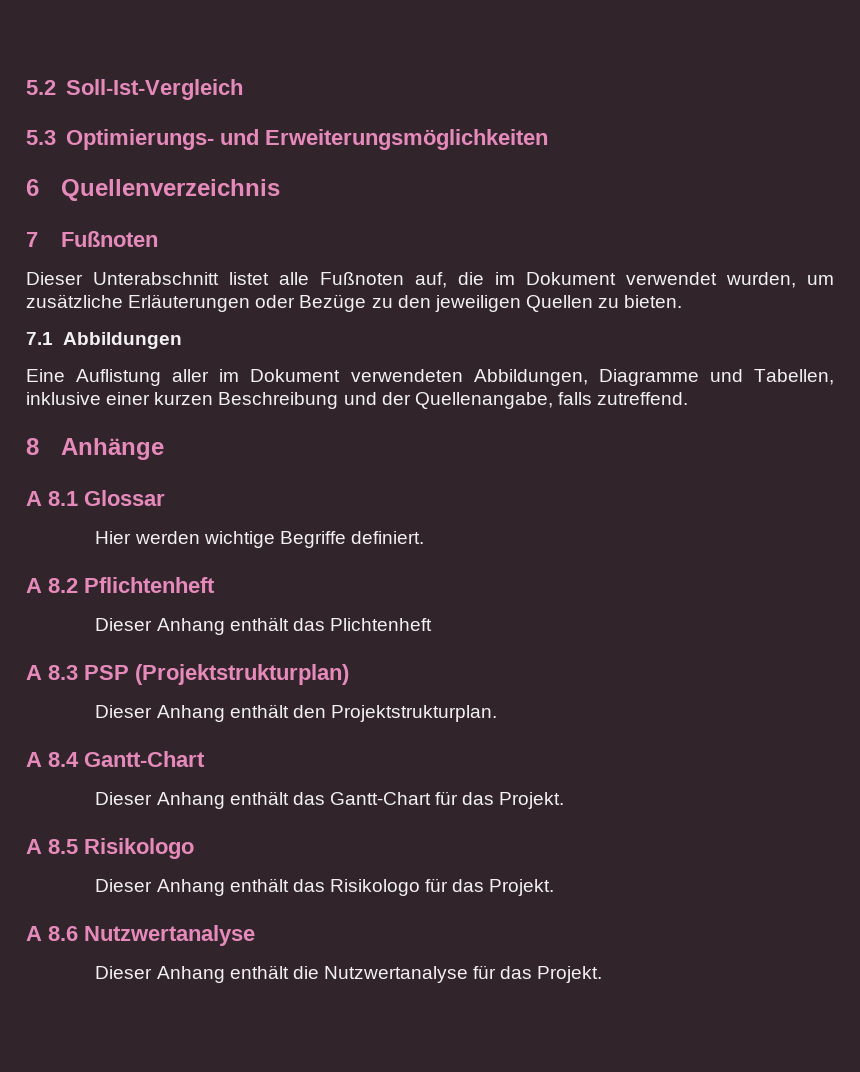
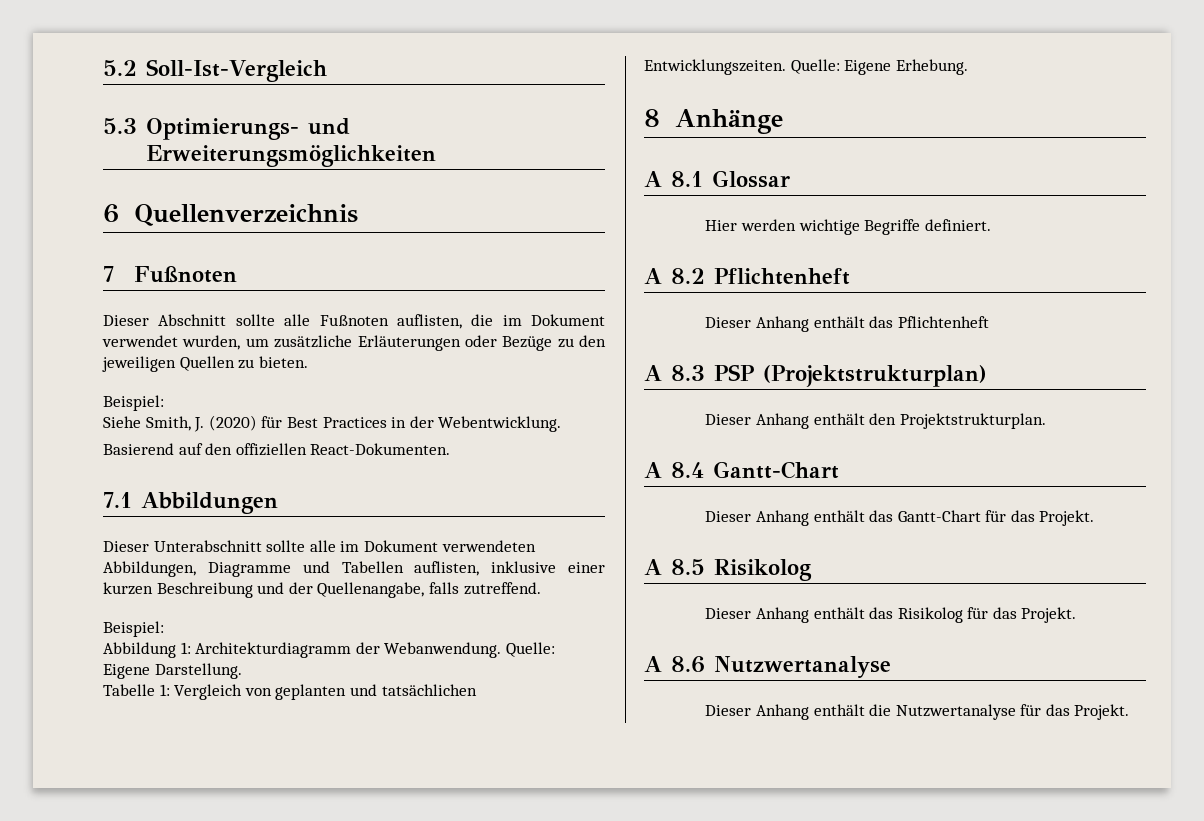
[93,272,269,285] Unterabschnitt listet -> [158,314,275,326] Abschnitt sollte
[415,272,447,288] auf, -> [396,314,462,329] auflisten,
[26,332,182,349] [26,369,210,386] 7.1 Abbildungen // Eine Auflistung aller -> [103,395,164,411] [103,415,562,432] [103,443,451,456] [103,492,278,514] [103,540,336,552] Beispiel: // Siehe Smith, J. (2020) für Best Practices in der Webentwicklung. // Basierend auf den offiziellen React-Dokumenten. // 7.1 Abbildungen // Dieser Unterabschnitt sollte alle
[754,369,834,385] Tabellen, -> [341,561,480,576] Tabellen auflisten,
(689, 398) none -> [103,621,164,637] [103,642,555,658] [103,663,242,679] [103,684,477,700] [644,59,968,75] // Beispiel: // Abbildung 1: Architekturdiagramm der Webanwendung. Quelle: Eigene Darstellung. // Tabelle 1: Vergleich von geplanten und tatsächlichen Entwicklungszeiten. Quelle: Eigene Erhebung.
[329,618,432,631] Plichtenheft -> [897,316,989,328] Pflichtenheft
[84,838,194,859] [95,878,420,896] Risikologo // Dieser Anhang enthält das Risikologo -> [714,559,812,581] [705,607,963,623] Risikolog // Dieser Anhang enthält das Risikolog

